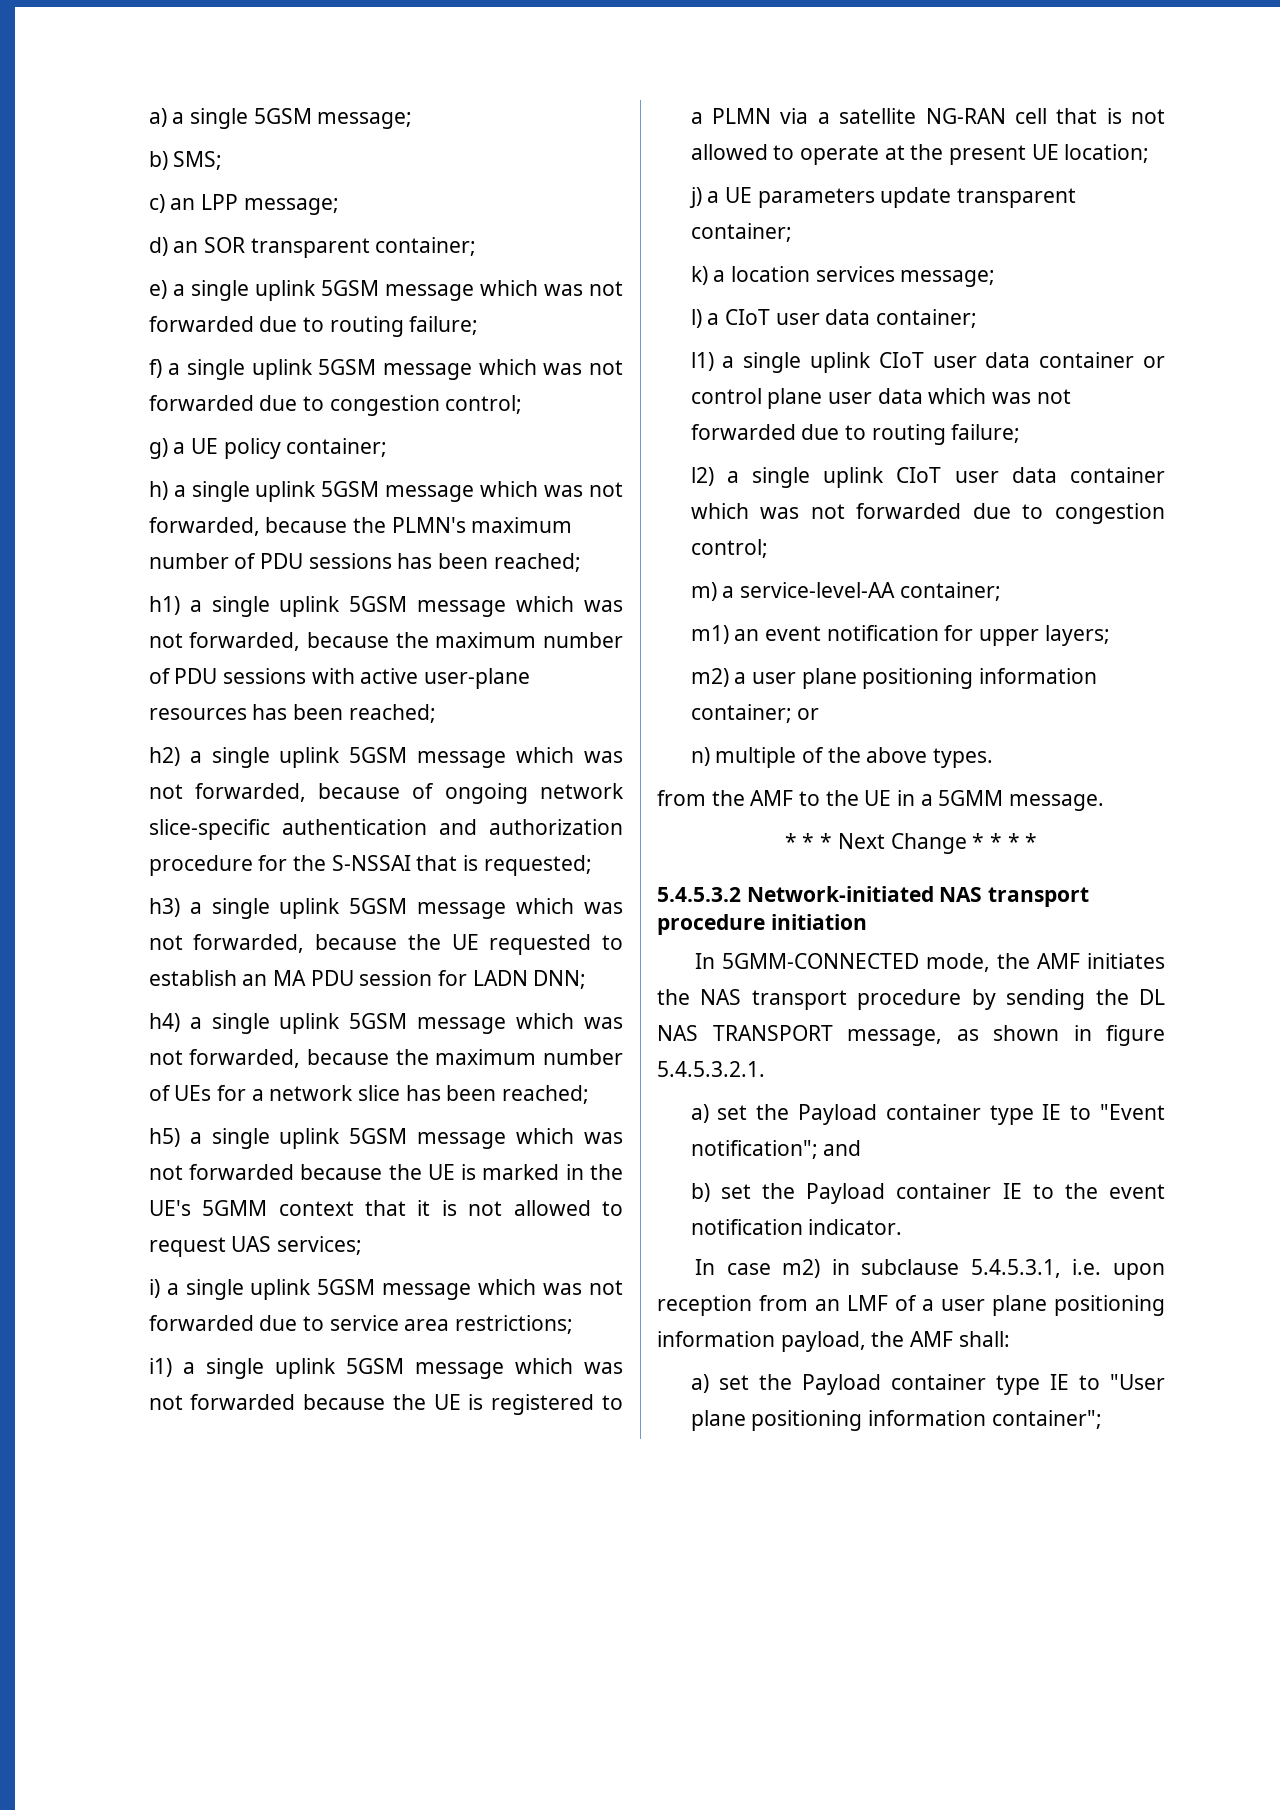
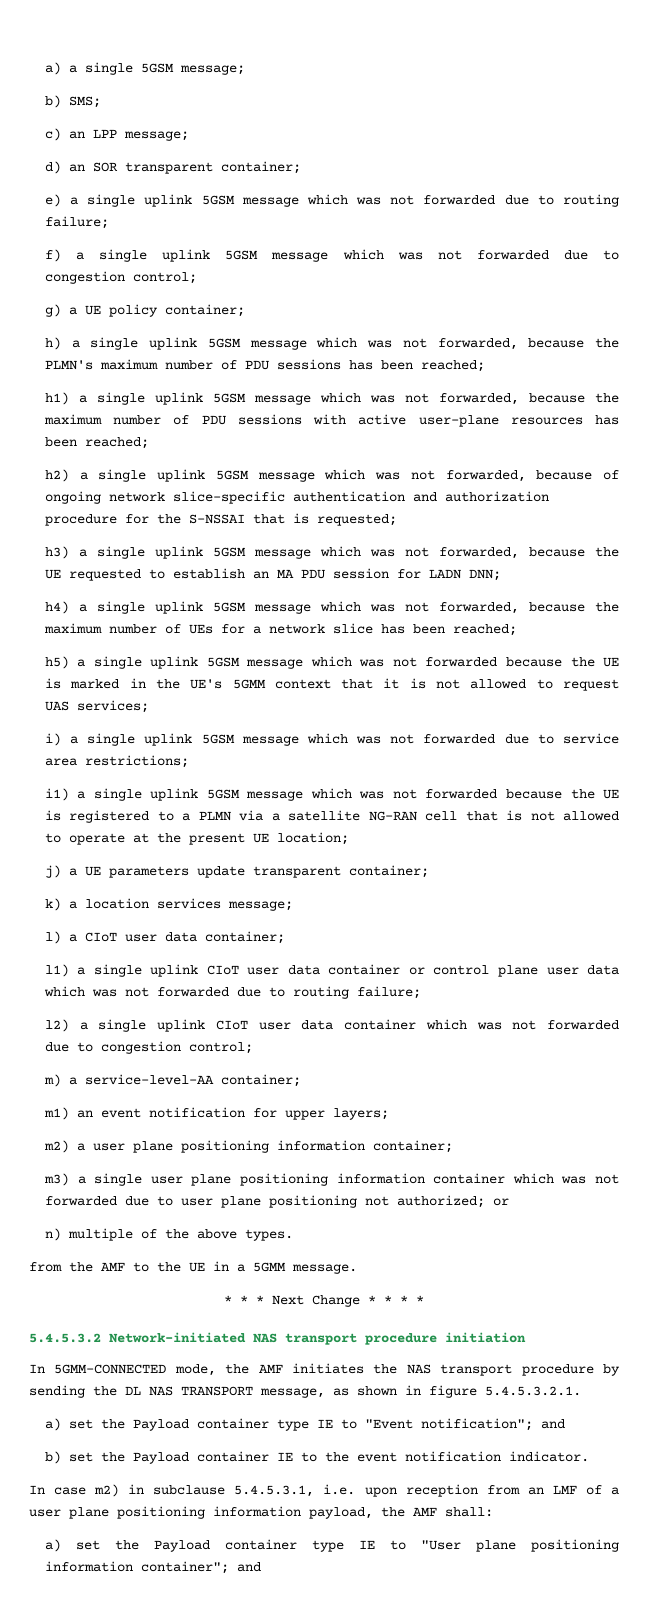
(792, 713) none -> [43,1173,619,1186] [44,1195,485,1208] // m3) a single user plane positioning information container which was not forwarded due to user plane positioning not authorized;
(1102, 1419) none -> [236,1562,261,1572] and

